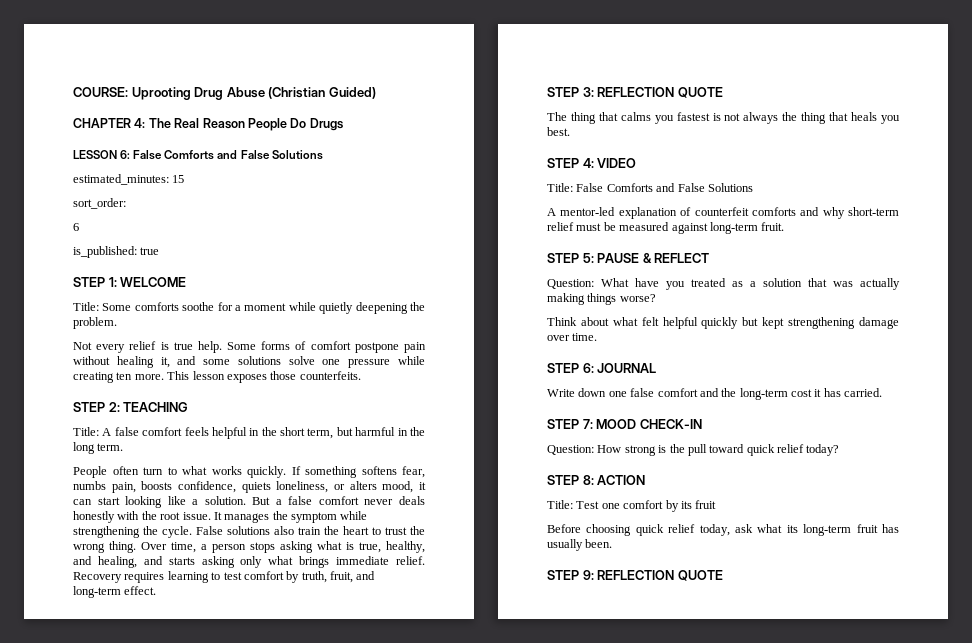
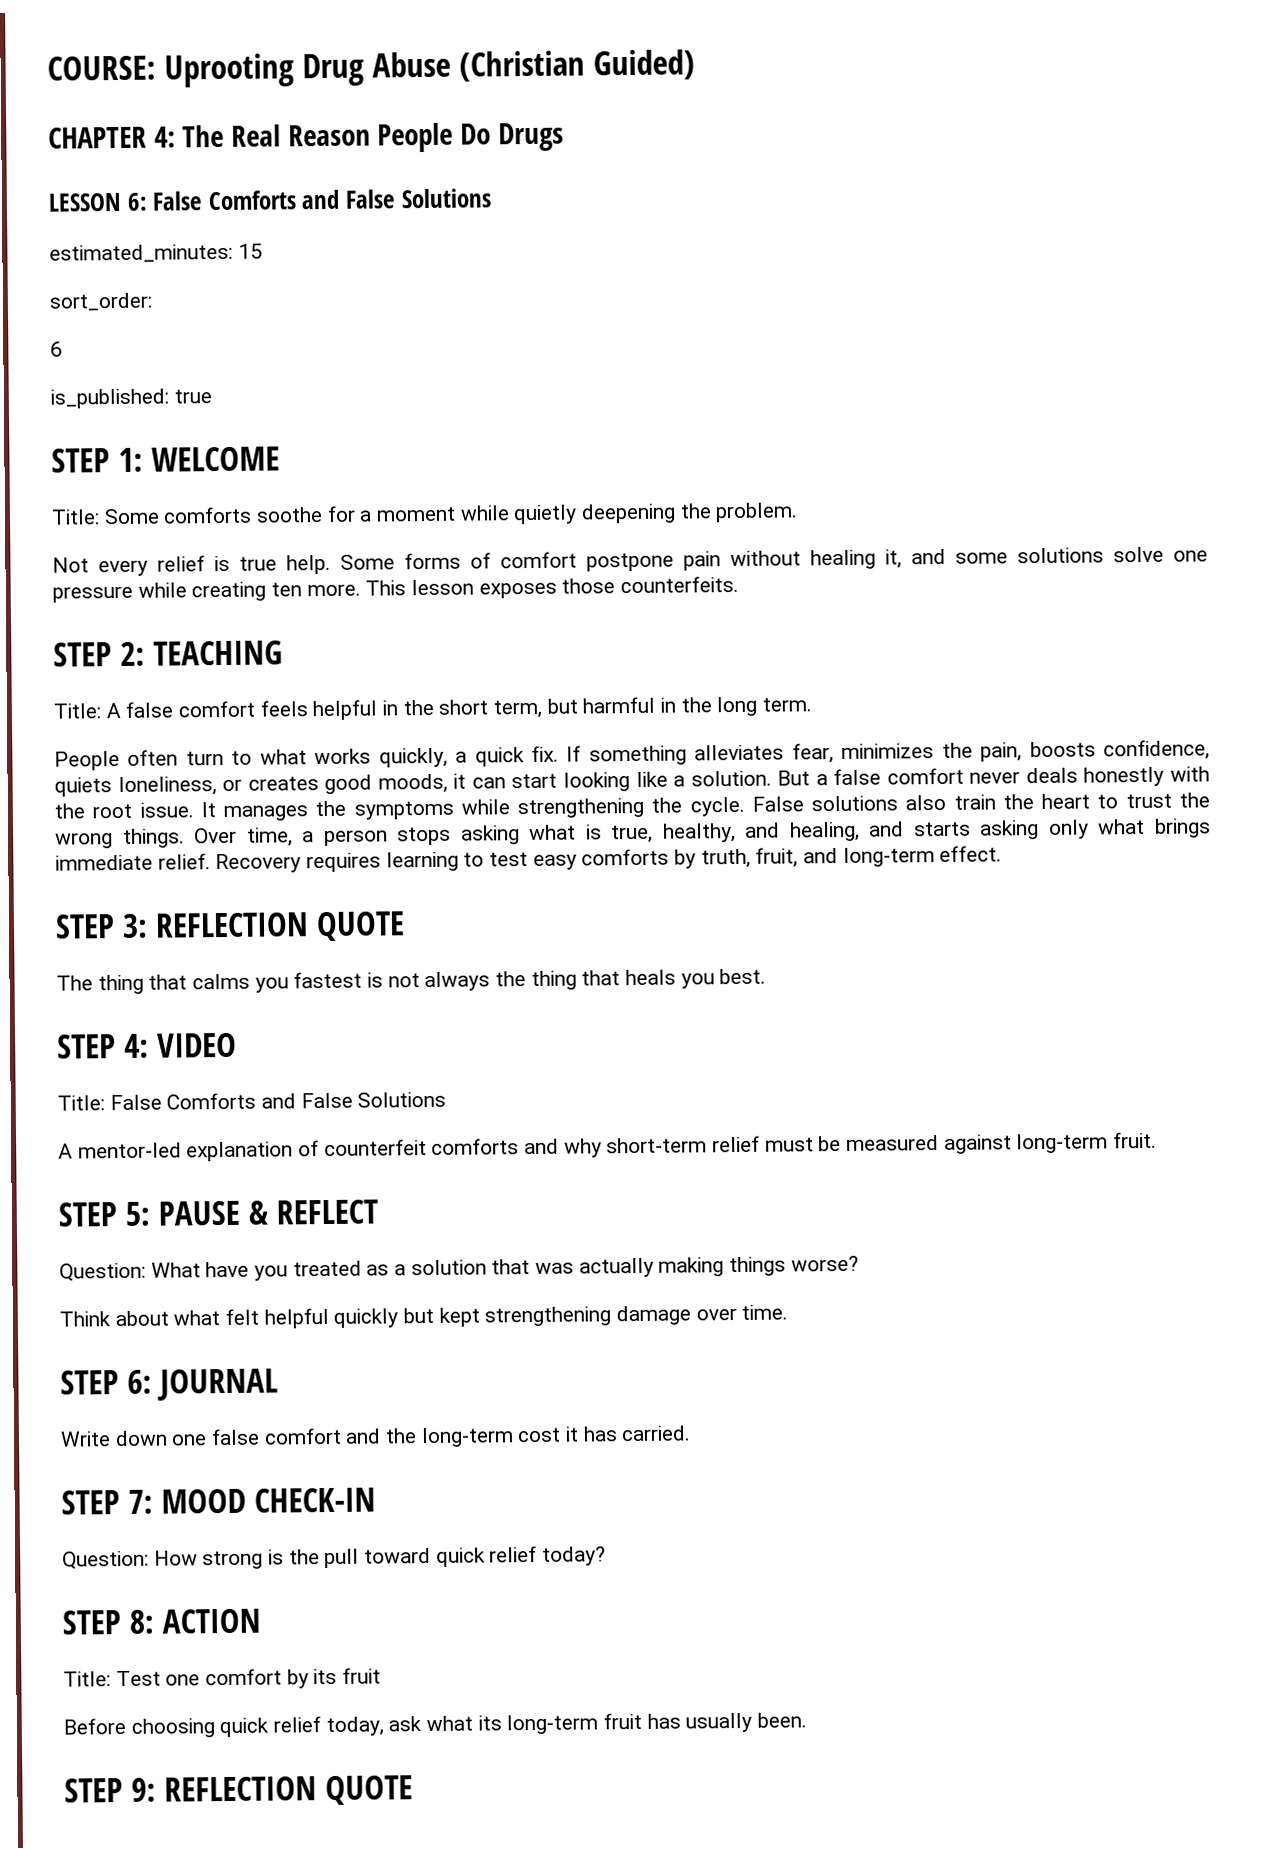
[247,466,425,478] [73,481,106,490] quickly. If something softens fear, numbs -> [378,742,973,768] quickly, a quick fix. If something alleviates fear, minimizes the
[349,481,414,493] alters mood, -> [247,773,448,795] creates good moods,
[291,512,337,523] symptom -> [353,800,454,820] symptoms
[109,541,136,553] thing. -> [122,828,185,848] things.
[243,571,284,580] comfort -> [532,848,670,870] easy comforts

